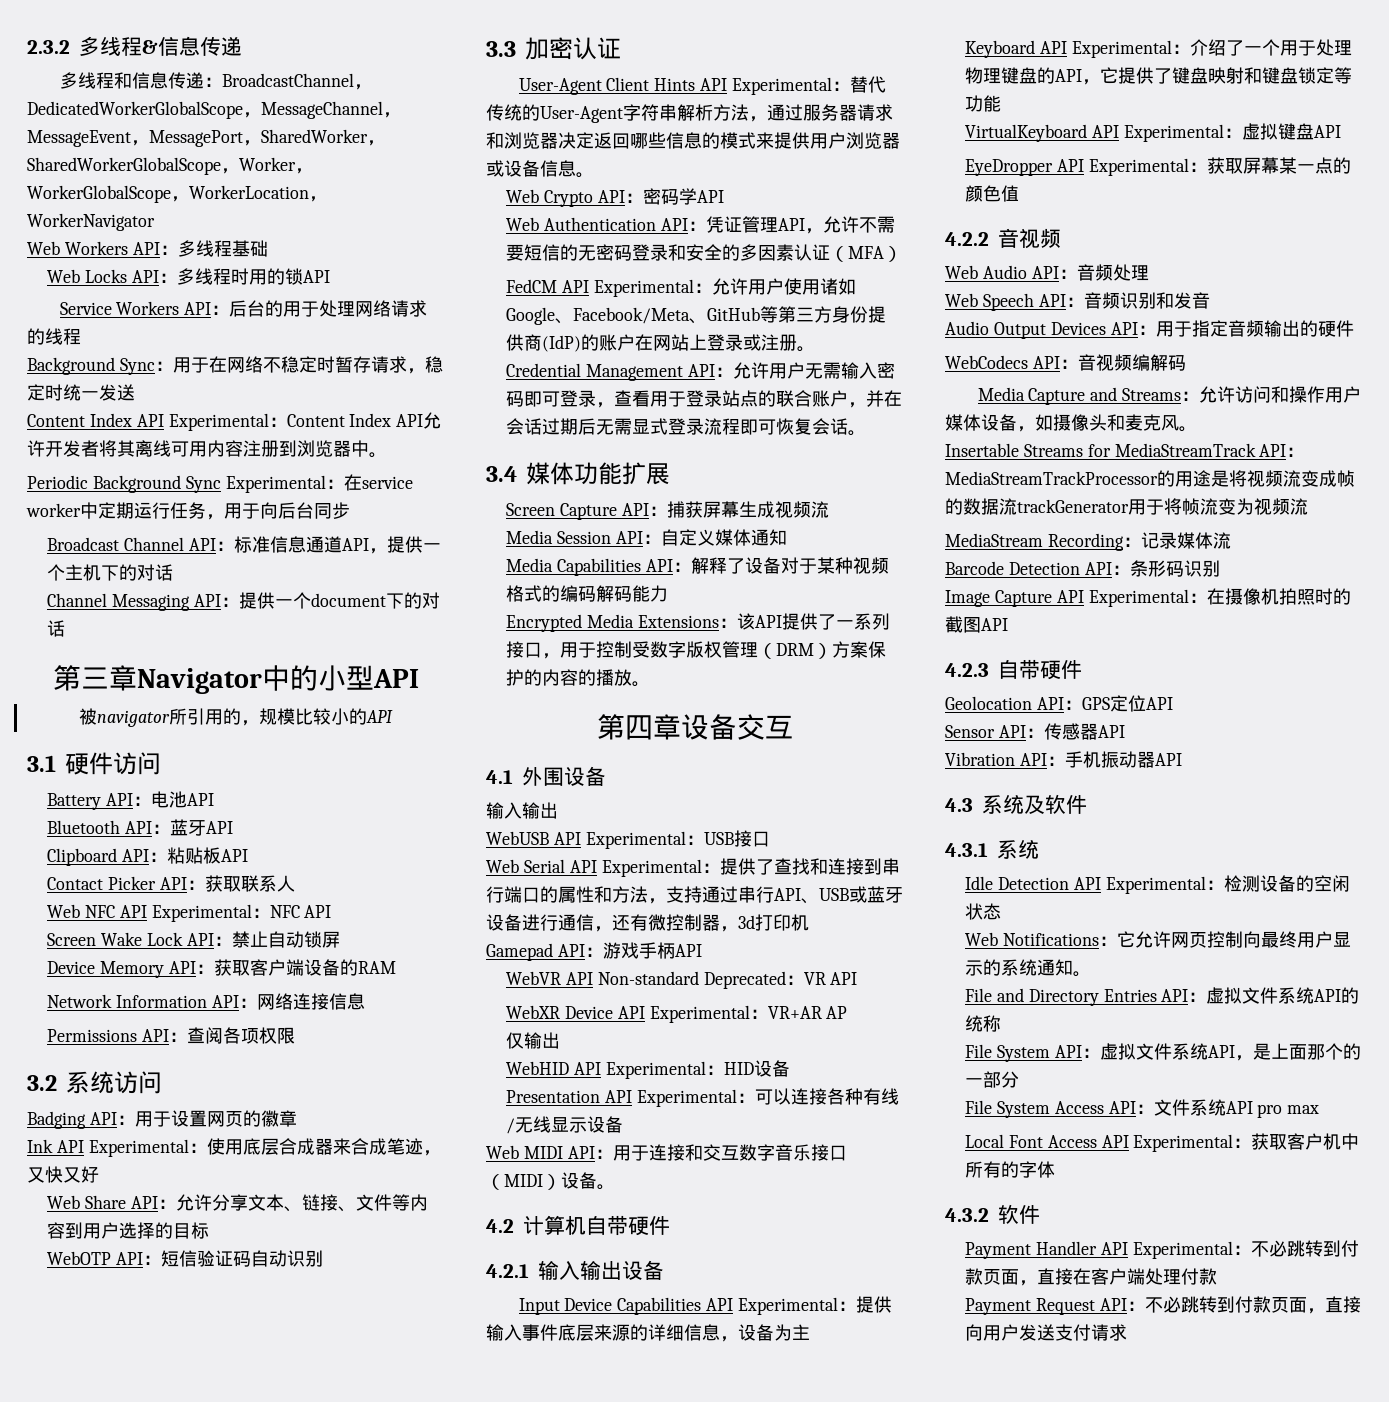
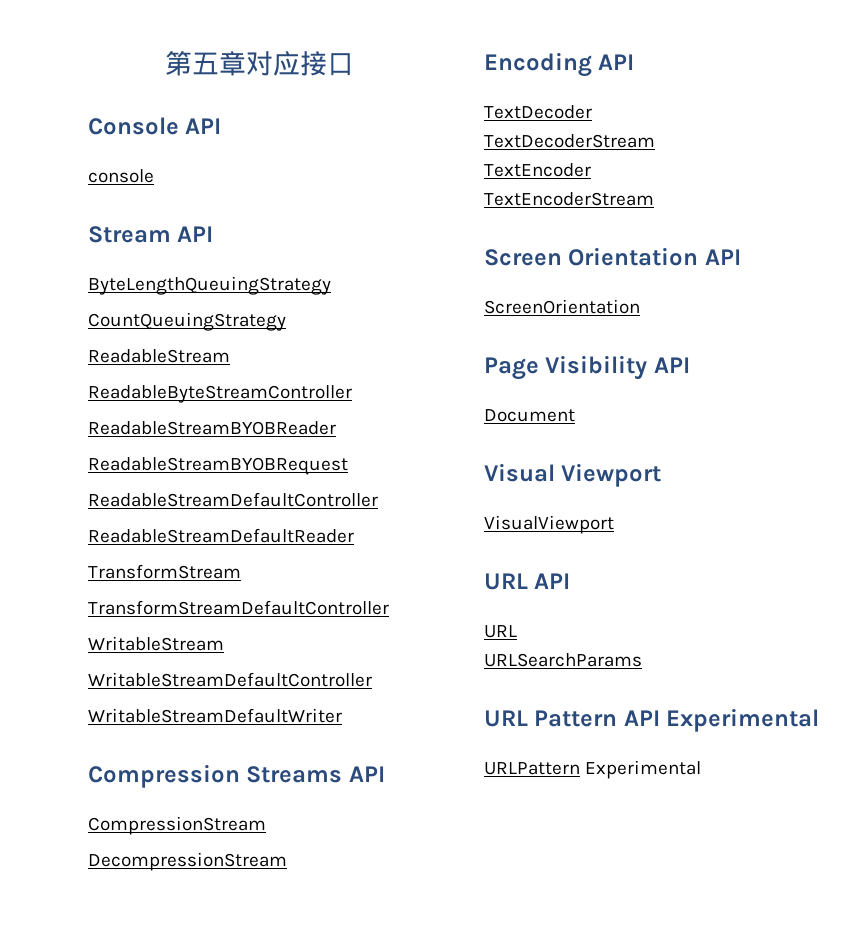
[27,36,242,56] [59,72,372,90] [27,101,401,119] [27,129,385,147] [27,157,313,175] [27,185,327,203] [27,213,155,231] [27,240,268,257] [47,268,330,285] [59,300,428,317] [27,328,81,345] [27,356,443,375] [27,384,135,401] [27,412,442,431] [27,440,387,458] [27,474,413,493] [26,502,350,520] [47,536,441,554] [47,564,174,581] [47,592,440,611] [47,620,66,637] [52,665,419,694] [79,708,393,727] [27,752,161,775] [47,791,214,810] [47,819,233,836] [47,847,248,866] [47,875,295,892] [47,904,332,922] [47,931,340,948] [47,959,396,978] [47,993,365,1010] [47,1027,295,1044] [27,1071,162,1094] [27,1110,297,1129] [27,1138,441,1157] [27,1166,99,1183] [47,1194,428,1212] [47,1222,210,1239] [47,1250,323,1267] [486,37,621,60] [518,76,887,95] [486,104,893,123] [486,132,900,149] [486,160,594,178] [506,188,724,207] [506,216,895,234] [506,244,903,262] [506,278,856,297] [506,306,887,325] [506,334,816,352] [506,362,895,381] [506,390,903,408] [506,418,867,436] [486,462,670,485] [506,501,829,520] [506,529,787,546] [506,557,889,576] [506,585,669,602] [506,613,890,632] [506,641,887,659] [506,669,651,687] [596,714,793,740] [486,766,606,786] [486,802,558,819] [486,830,770,849] [486,858,900,877] [486,886,903,904] [486,914,809,932] [486,942,702,961] [506,971,858,989] [506,1005,848,1023] [506,1032,561,1049] [506,1060,790,1079] [506,1088,899,1107] [506,1116,624,1134] [486,1144,847,1161] [486,1172,615,1190] [486,1215,670,1236] [486,1260,664,1280] [518,1296,893,1315] [486,1324,810,1342] [965,39,1352,58] [965,67,1353,85] [965,95,1002,112] [965,123,1341,142] [965,157,1351,176] [965,185,1020,202] [945,228,1061,249] [945,264,1149,281] [945,292,1210,311] [945,320,1354,339] [945,354,1186,371] [977,386,1362,405] [945,414,1197,432] [945,443,1305,457] [945,470,1355,487] [945,498,1308,515] [945,532,1231,551] [945,560,1220,577] [945,588,1351,607] [945,616,1008,633] [945,659,1082,680] [945,695,1173,712] [945,723,1125,740] [945,751,1182,768] [945,794,1087,814] [945,840,1039,859] [965,875,1350,894] [965,903,1002,920] [965,931,1351,948] [965,959,1092,977] [965,987,1360,1006] [965,1015,1002,1032] [965,1043,1361,1062] [965,1071,1020,1088] [965,1099,1320,1118] [965,1133,1360,1152] [965,1161,1056,1178] [945,1204,1040,1224] [965,1240,1359,1259] [965,1268,1218,1286] [965,1296,1361,1315] [965,1324,1128,1341] 2.3.2多线程&信息传递 // 多线程和信息传递：BroadcastChannel，DedicatedWorkerGlobalScope，MessageChannel，MessageEvent，MessagePort，SharedWorker，SharedWorkerGlobalScope，Worker，WorkerGlobalScope，WorkerLocation，WorkerNavigator // Web Workers API：多线程基础 // Web Locks API：多线程时用的锁API // Service Workers API：后台的用于处理网络请求的线程 // Background Sync：用于在网络不稳定时暂存请求，稳定时统一发送 // Content Index API Experimental：Content Index API允许开发者将其离线可用内容注册到浏览器中。 // Periodic Background Sync Experimental：在service worker中定期运行任务，用于向后台同步 // Broadcast Channel API：标准信息通道API，提供一个主机下的对话 // Channel Messaging API：提供一个document下的对话 // 第三章Navigator中的小型API // 被navigator所引用的，规模比较小的API // 3.1硬件访问 // Battery API：电池API // Bluetooth API：蓝牙API // Clipboard API：粘贴板API // Contact Picker API：获取联系人 // Web NFC API Experimental：NFC API // Screen Wake Lock API：禁止自动锁屏 // Device Memory API：获取客户端设备的RAM // Network Information API：网络连接信息 // Permissions API：查阅各项权限 // 3.2系统访问 // Badging API：用于设置网页的徽章 // Ink API Experimental：使用底层合成器来合成笔迹，又快又好 // Web Share API：允许分享文本、链接、文件等内容到用户选择的目标 // WebOTP API：短信验证码自动识别 // 3.3加密认证 // User-Agent Client Hints API Experimental：替代传统的User-Agent字符串解析方法，通过服务器请求和浏览器决定返回哪些信息的模式来提供用户浏览器或设备信息。 // Web Crypto API：密码学API // Web Authentication API：凭证管理API，允许不需要短信的无密码登录和安全的多因素认证（MFA） // FedCM API Experimental：允许用户使用诸如Google、Facebook/Meta、GitHub等第三方身份提供商(IdP)的账户在网站上登录或注册。 // Credential Management API：允许用户无需输入密码即可登录，查看用于登录站点的联合账户，并在会话过期后无需显式登录流程即可恢复会话。 // 3.4媒体功能扩展 // Screen Capture API：捕获屏幕生成视频流 // Media Session API：自定义媒体通知 // Media Capabilities API：解释了设备对于某种视频格式的编码解码能力 // Encrypted Media Extensions：该API提供了一系列接口，用于控制受数字版权管理（DRM）方案保护的内容的播放。 // 第四章设备交互 // 4.1外围设备 // 输入输出 // WebUSB API Experimental：USB接口 // Web Serial API Experimental：提供了查找和连接到串行端口的属性和方法，支持通过串行API、USB或蓝牙设备进行通信，还有微控制器，3d打印机 // Gamepad API：游戏手柄API // WebVR API Non-standard Deprecated：VR API // WebXR Device API Experimental：VR+AR AP // 仅输出 // WebHID API Experimental：HID设备 // Presentation API Experimental：可以连接各种有线/无线显示设备 // Web MIDI API：用于连接和交互数字音乐接口（MIDI）设备。 // 4.2计算机自带硬件 // 4.2.1输入输出设备 // Input Device Capabilities API Experimental：提供输入事件底层来源的详细信息，设备为主 // Keyboard API Experimental：介绍了一个用于处理物理键盘的API，它提供了键盘映射和键盘锁定等功能 // VirtualKeyboard API Experimental：虚拟键盘API // EyeDropper API Experimental：获取屏幕某一点的颜色值 // 4.2.2音视频 // Web Audio API：音频处理 // Web Speech API：音频识别和发音 // Audio Output Devices API：用于指定音频输出的硬件 // WebCodecs API：音视频编解码 // Media Capture and Streams：允许访问和操作用户媒体设备，如摄像头和麦克风。 // Insertable Streams for MediaStreamTrack API：MediaStreamTrackProcessor的用途是将视频流变成帧的数据流trackGenerator用于将帧流变为视频流 // MediaStream Recording：记录媒体流 // Barcode Detection API：条形码识别 // Image Capture API Experimental：在摄像机拍照时的截图API // 4.2.3自带硬件 // Geolocation API：GPS定位API // Sensor API：传感器API // Vibration API：手机振动器API // 4.3系统及软件 // 4.3.1系统 // Idle Detection API Experimental：检测设备的空闲状态 // Web Notifications：它允许网页控制向最终用户显示的系统通知。 // File and Directory Entries API：虚拟文件系统API的统称 // File System API：虚拟文件系统API，是上面那个的一部分 // File System Access API：文件系统API pro max // Local Font Access API Experimental：获取客户机中所有的字体 // 4.3.2软件 // Payment Handler API Experimental：不必跳转到付款页面，直接在客户端处理付款 // Payment Request API：不必跳转到付款页面，直接向用户发送支付请求 -> [164,50,354,76] [88,117,222,135] [88,169,154,183] [88,226,214,243] [88,276,331,295] [88,312,286,331] [88,349,230,363] [88,385,352,403] [88,421,336,435] [88,457,348,475] [88,492,378,507] [88,528,354,543] [88,564,241,579] [88,600,389,615] [88,636,224,651] [88,672,372,687] [88,708,342,723] [88,764,385,788] [88,816,266,835] [88,852,287,871] [484,52,635,77] [484,105,592,119] [484,134,655,148] [484,163,591,177] [484,192,654,206] [484,247,741,266] [484,299,640,314] [484,355,690,380] [484,409,575,422] [484,463,662,487] [484,515,614,534] [484,573,571,590] [484,625,517,638] [484,653,642,667] [484,708,820,732] [484,760,702,779] 第五章对应接口 // Console API // console // Stream API // ByteLengthQueuingStrategy // CountQueuingStrategy // ReadableStream // ReadableByteStreamController // ReadableStreamBYOBReader // ReadableStreamBYOBRequest // ReadableStreamDefaultController // ReadableStreamDefaultReader // TransformStream // TransformStreamDefaultController // WritableStream // WritableStreamDefaultController // WritableStreamDefaultWriter // Compression Streams API // CompressionStream // DecompressionStream // Encoding API // TextDecoder // TextDecoderStream // TextEncoder // TextEncoderStream // Screen Orientation API // ScreenOrientation // Page Visibility API // Document // Visual Viewport // VisualViewport // URL API // URL // URLSearchParams // URL Pattern API Experimental // URLPattern Experimental

